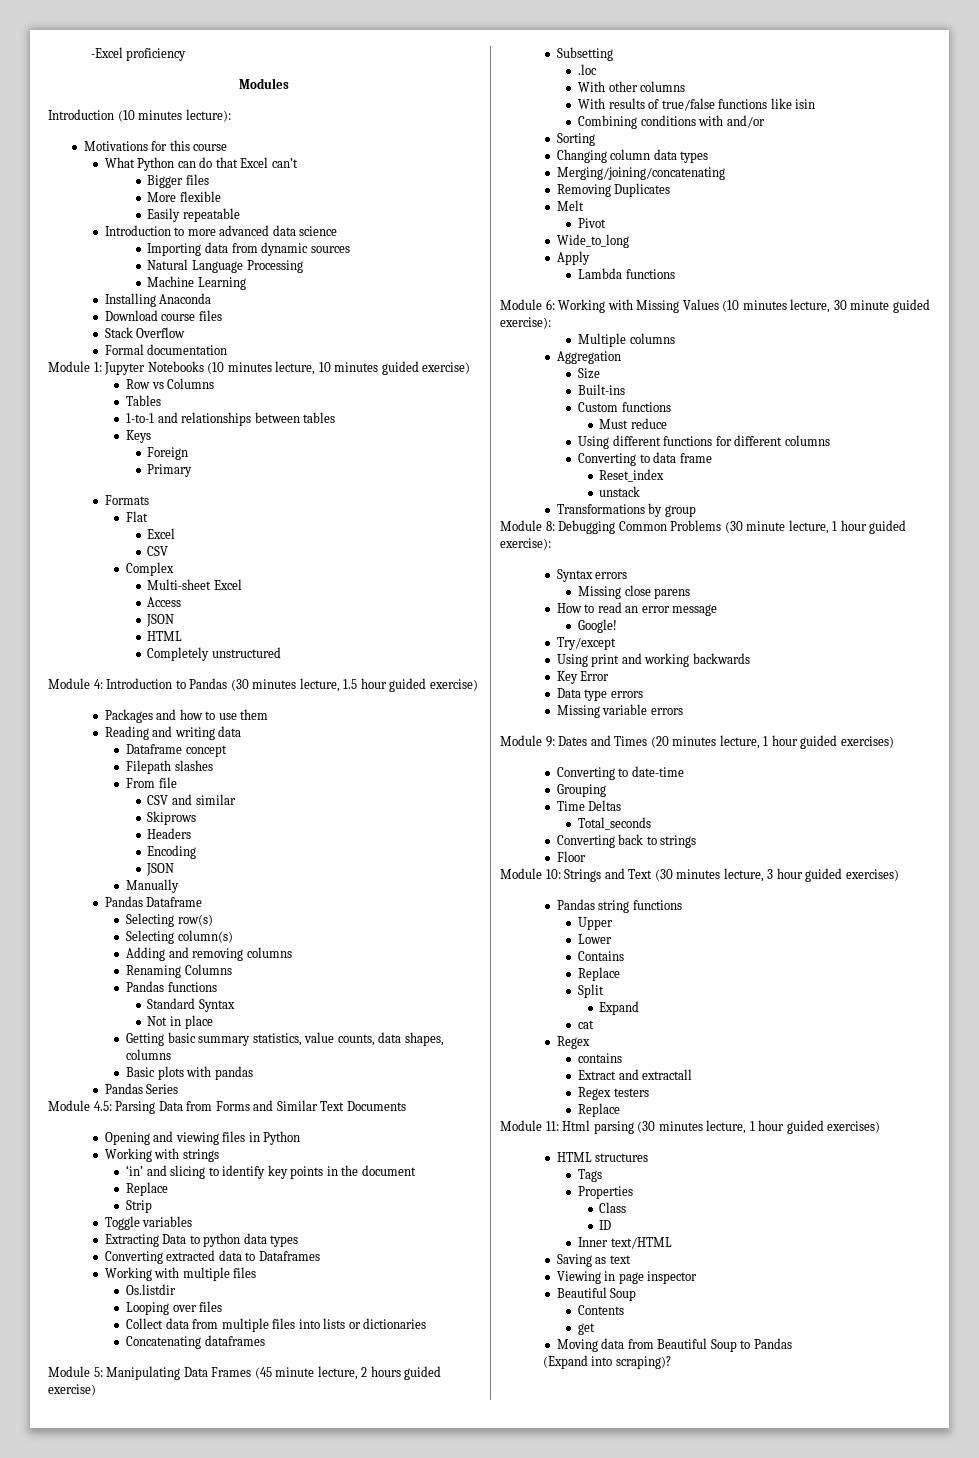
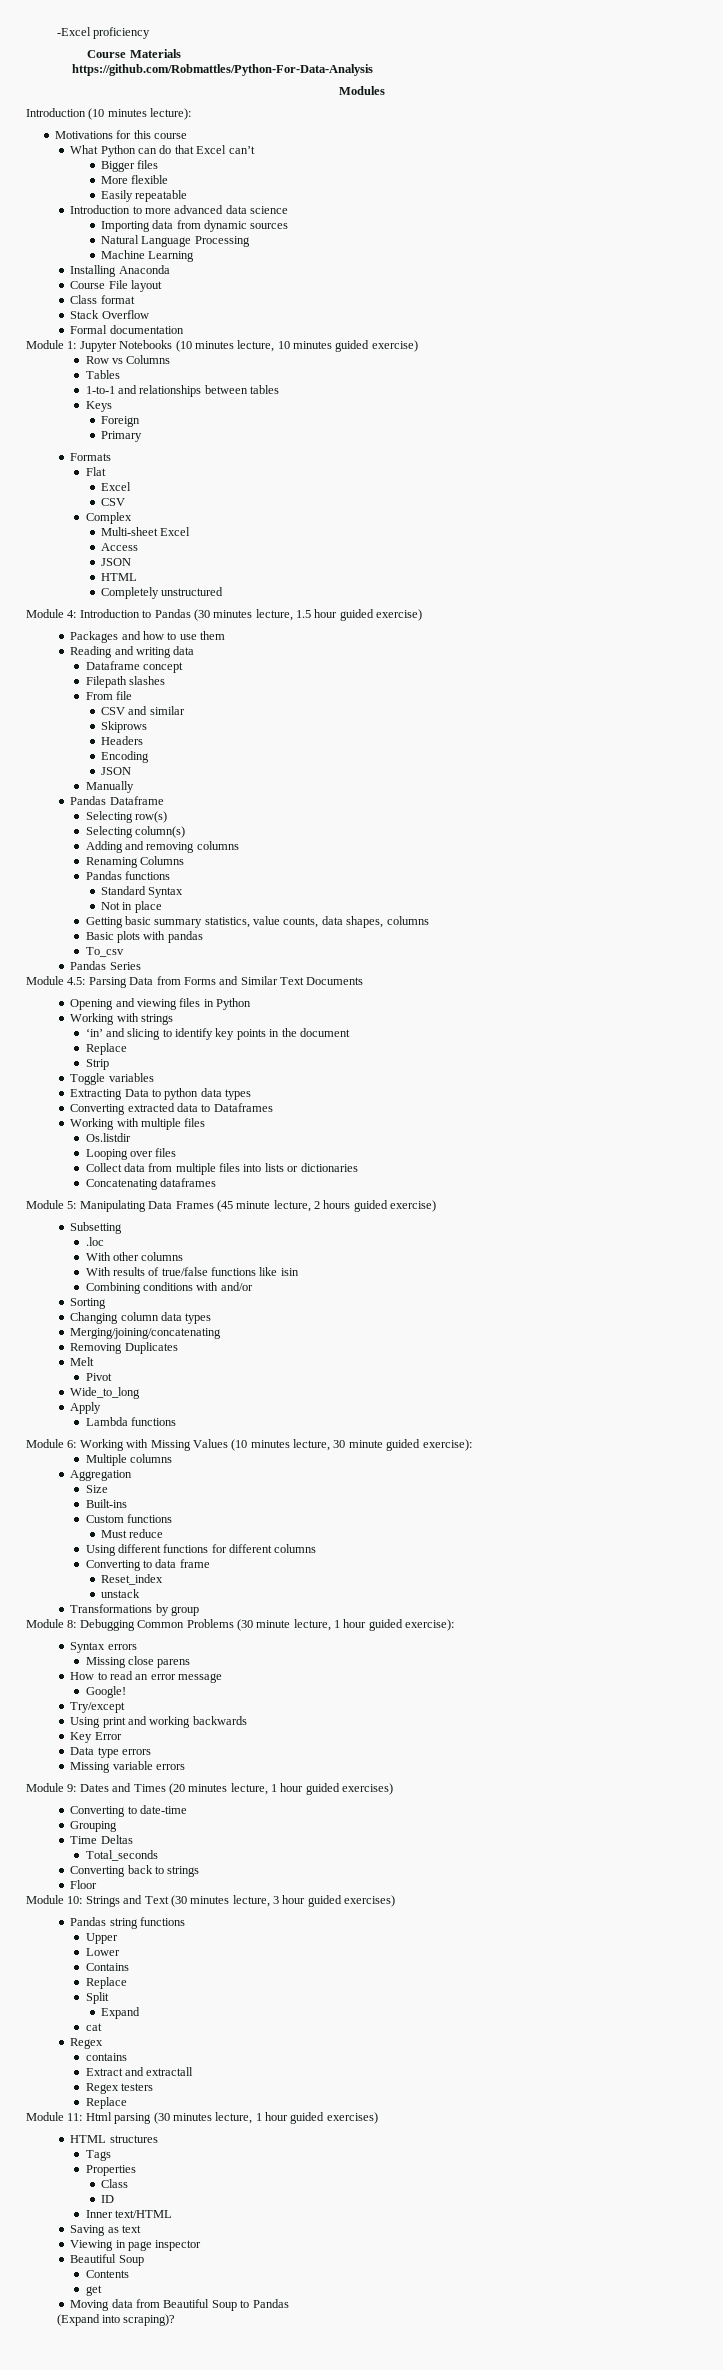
(187, 54) none -> [87,49,181,58] [71,64,373,76] // Course Materials // https://github.com/Robmattles/Python-For-Data-Analysis
[104,310,222,321] Download course files -> [70,280,163,292] [70,295,135,304] Course File layout // Class format
(253, 1073) none -> [85,947,124,957] // To_csv

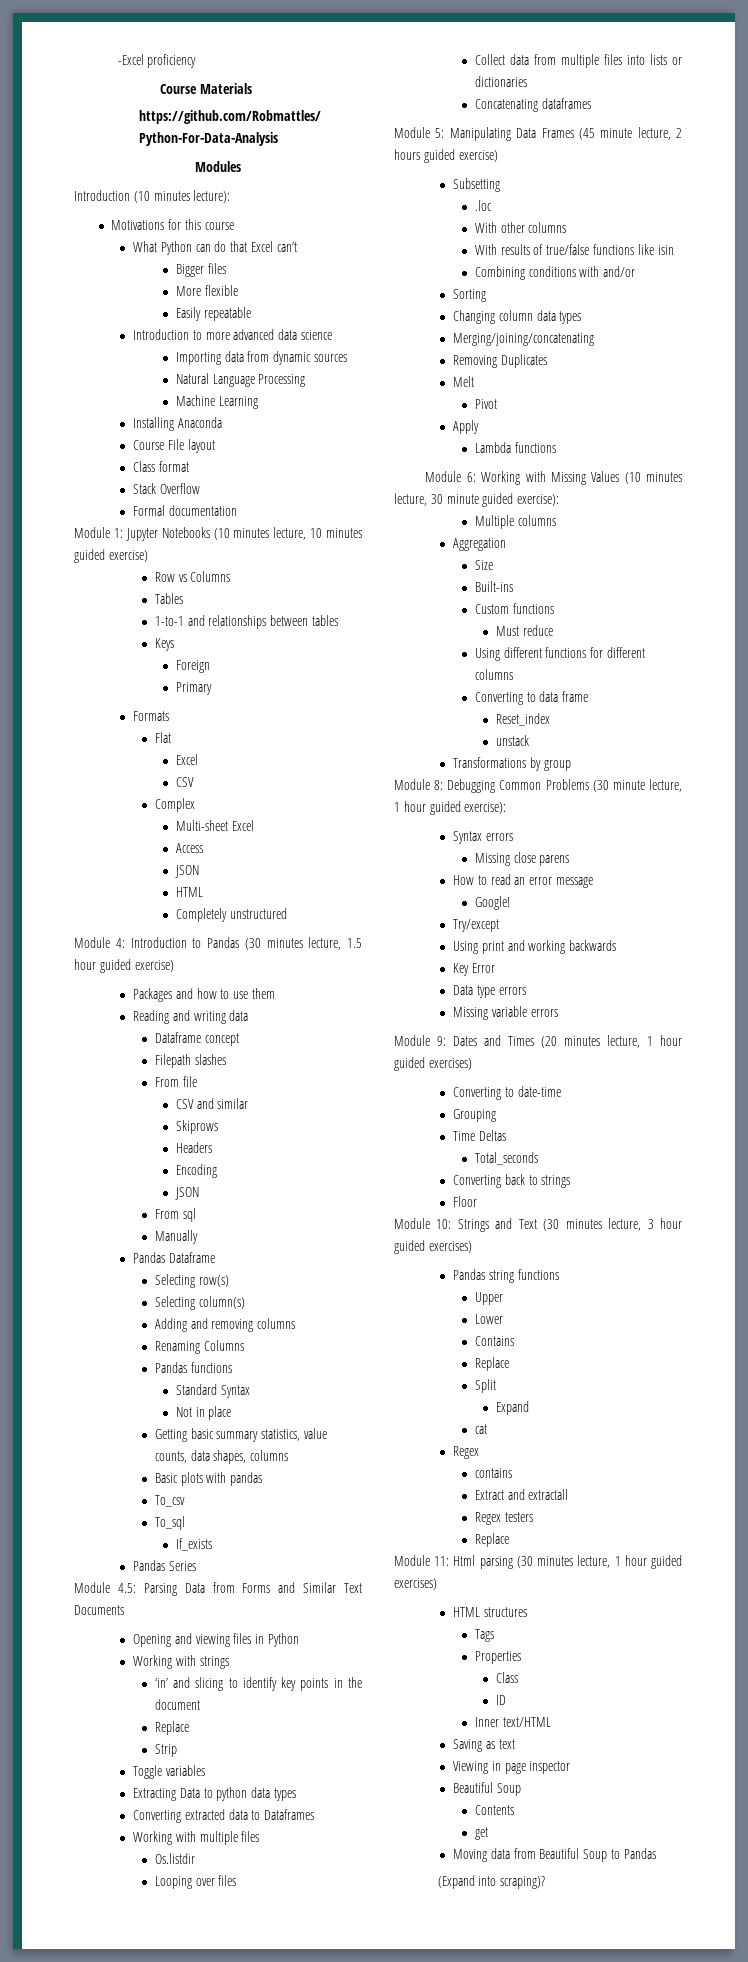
(131, 771) none -> [154,1208,196,1222] // From sql
(124, 952) none -> [154,1516,185,1530] [175,1538,212,1551] // To_sql // If_exists
[70,1387,141,1399] // Wide_to_long -> (497, 404) none

